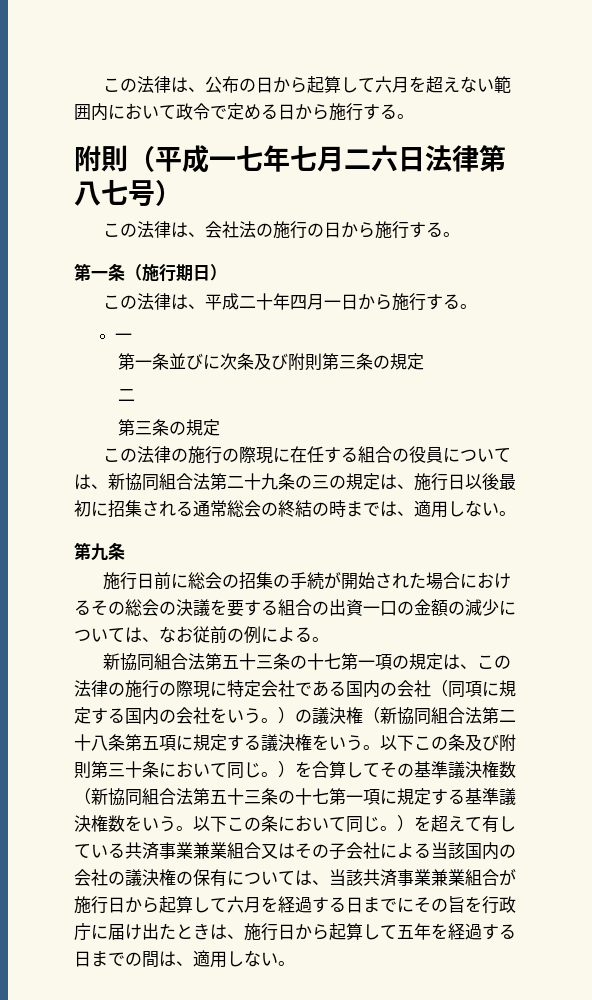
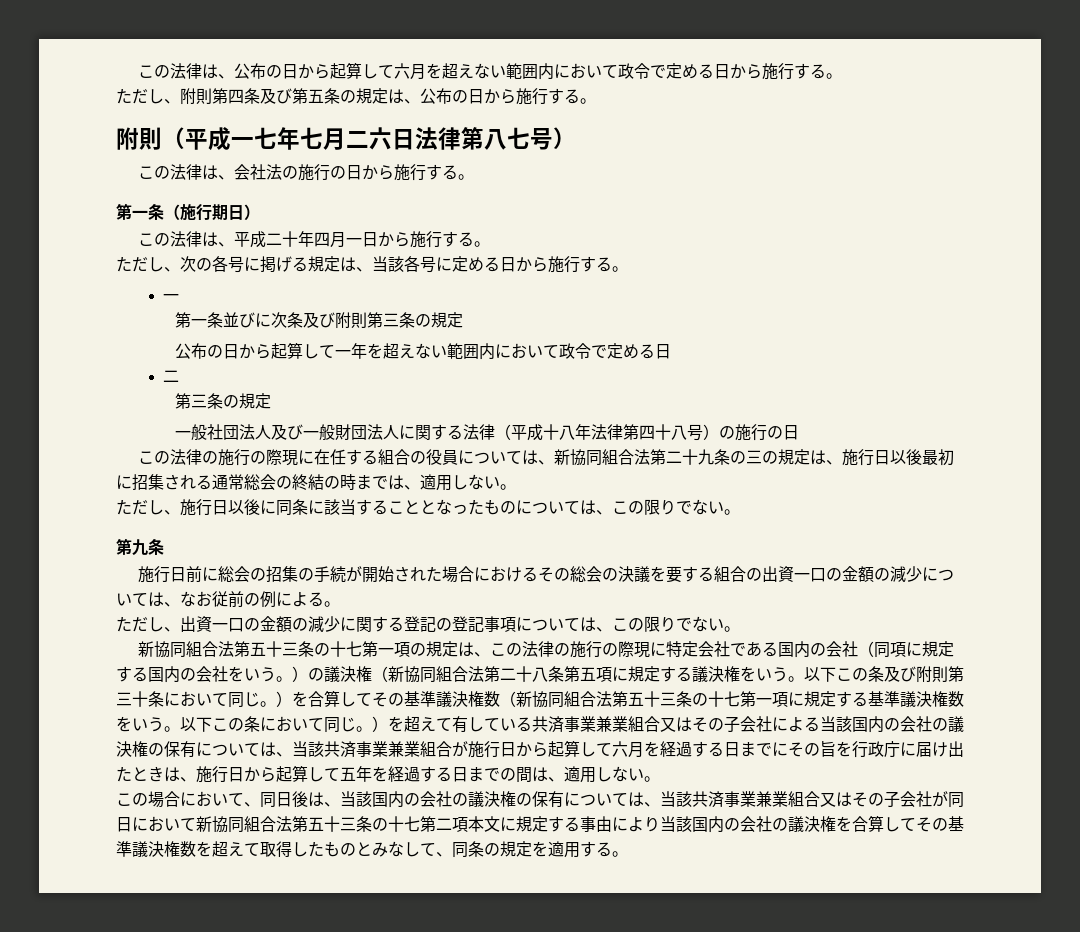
(414, 116) none -> [116,88,596,105] // ただし、附則第四条及び第五条の規定は、公布の日から施行する。
(478, 306) none -> [116,256,628,273] // ただし、次の各号に掲げる規定は、当該各号に定める日から施行する。
[118,389,136,401] [118,419,221,436] 二 // 第三条の規定 -> [175,342,672,360] [163,370,180,382] [175,393,272,409] [175,424,800,441] 公布の日から起算して一年を超えない範囲内において政令で定める日 // 二 // 第三条の規定 // 一般社団法人及び一般財団法人に関する法律（平成十八年法律第四十八号）の施行の日
(516, 513) none -> [116,499,740,516] // ただし、施行日以後に同条に該当することとなったものについては、この限りでない。
(329, 639) none -> [116,616,740,633] // ただし、出資一口の金額の減少に関する登記の登記事項については、この限りでない。
(295, 963) none -> [116,791,964,808] [116,815,964,833] [116,841,628,858] // この場合において、同日後は、当該国内の会社の議決権の保有については、当該共済事業兼業組合又はその子会社が同日において新協同組合法第五十三条の十七第二項本文に規定する事由により当該国内の会社の議決権を合算してその基準議決権数を超えて取得したものとみなして、同条の規定を適用する。

